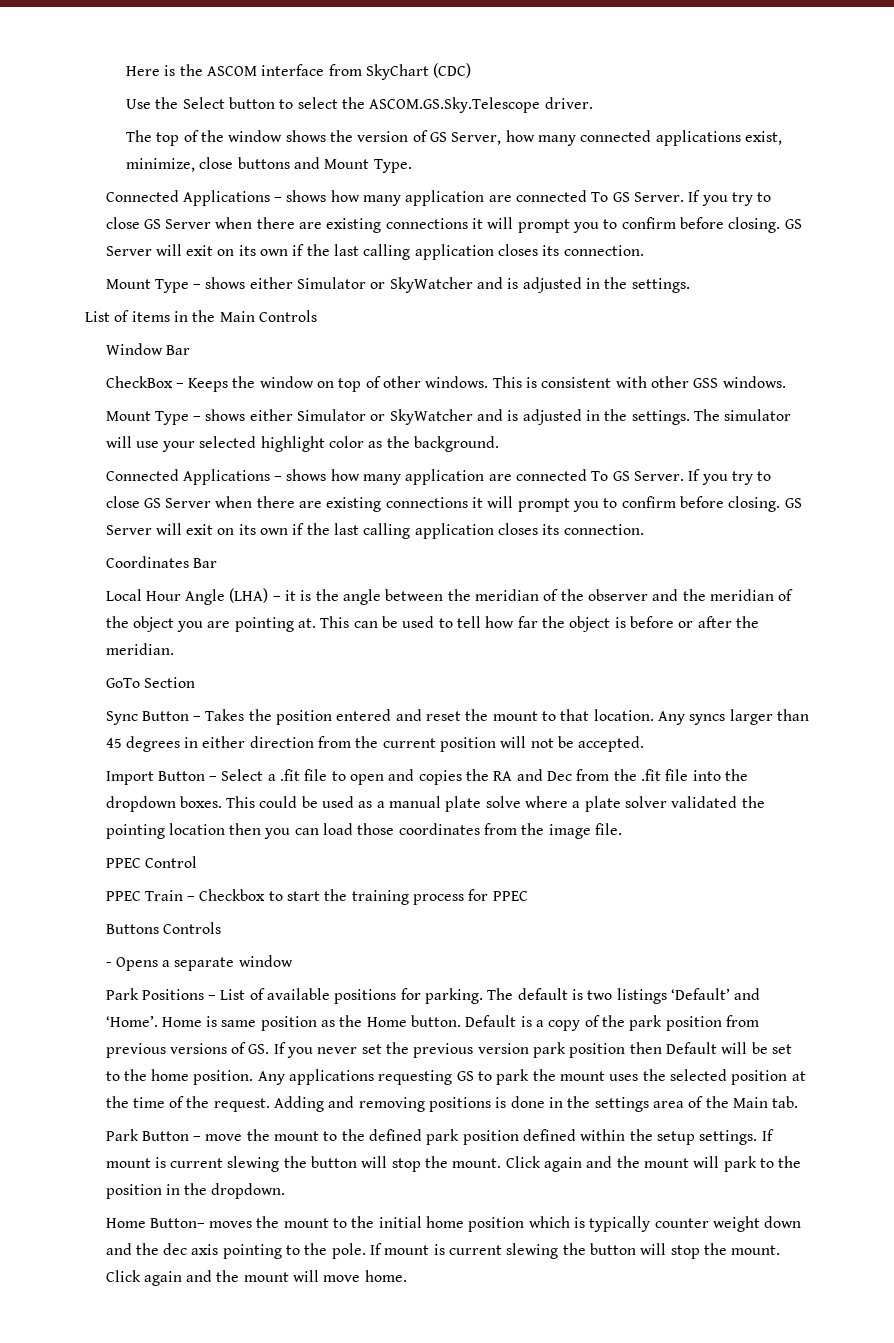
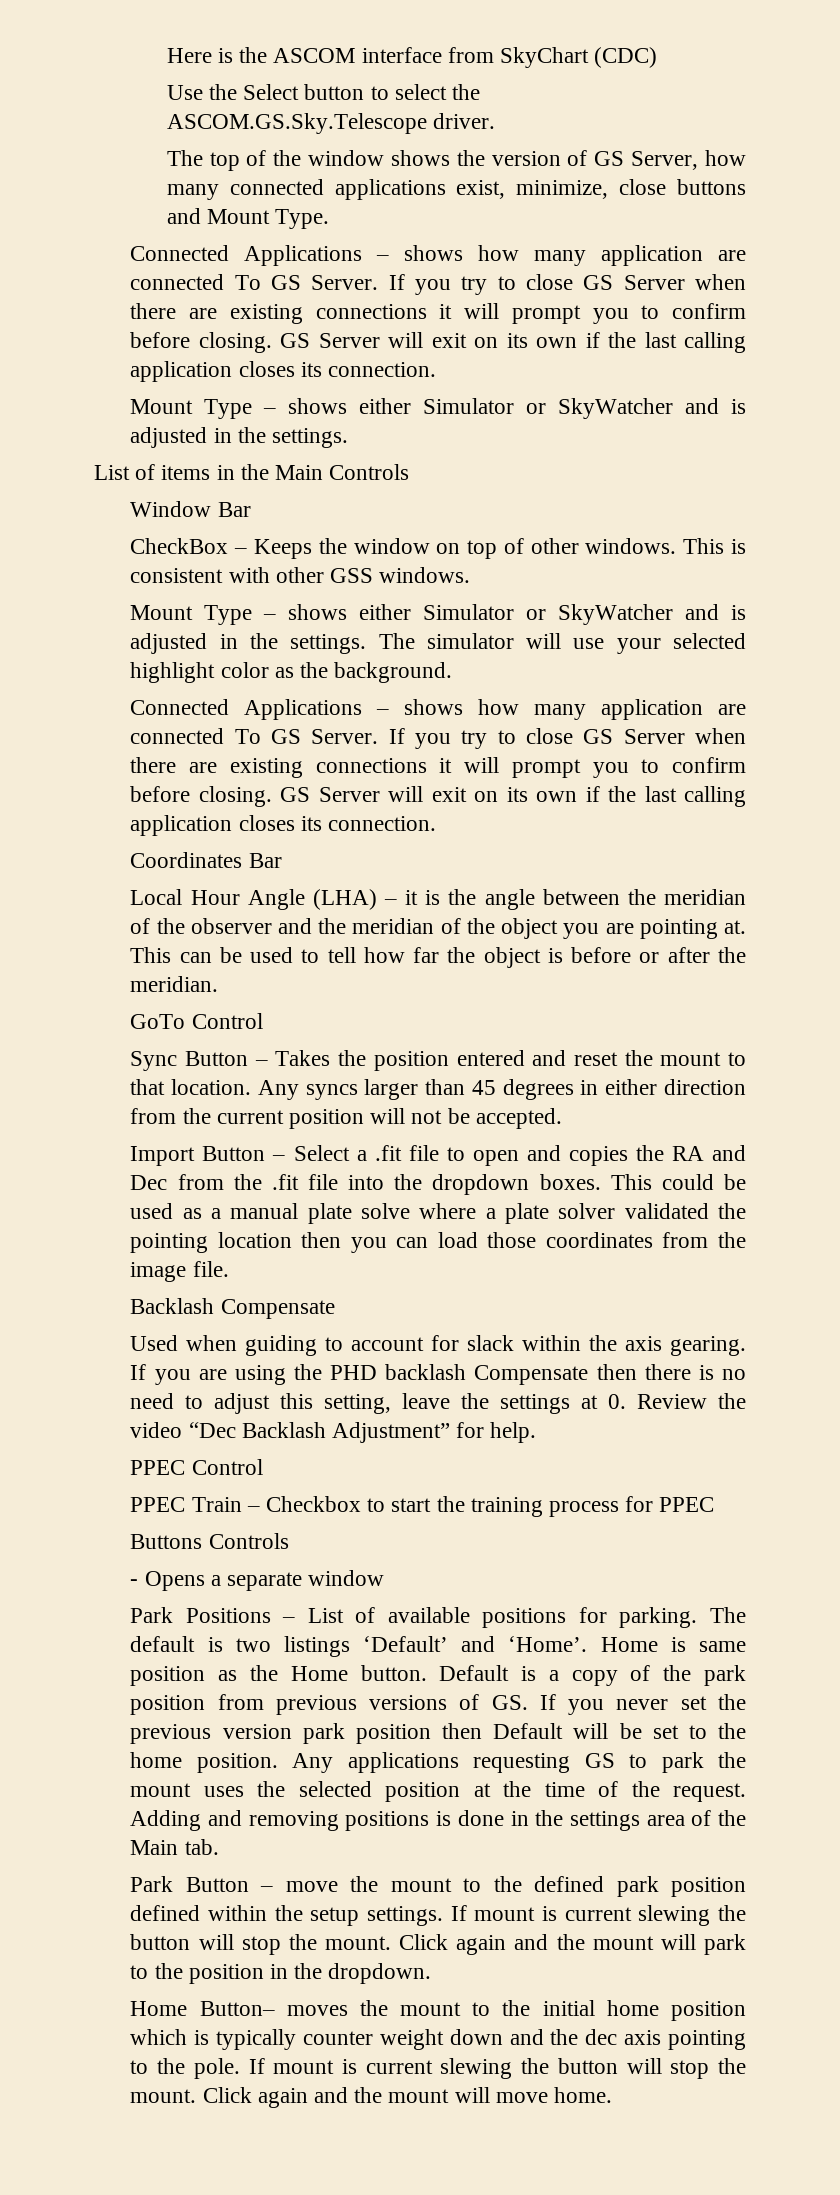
[143,677,195,688] Section -> [191,1013,263,1029] Control
(623, 829) none -> [130,1298,335,1319] [130,1335,746,1356] [130,1364,746,1385] [130,1393,747,1414] [130,1422,537,1443] // Backlash Compensate // Used when guiding to account for slack within the axis gearing. If you are using the PHD backlash Compensate then there is no need to adjust this setting, leave the settings at 0. Review the video “Dec Backlash Adjustment” for help.

